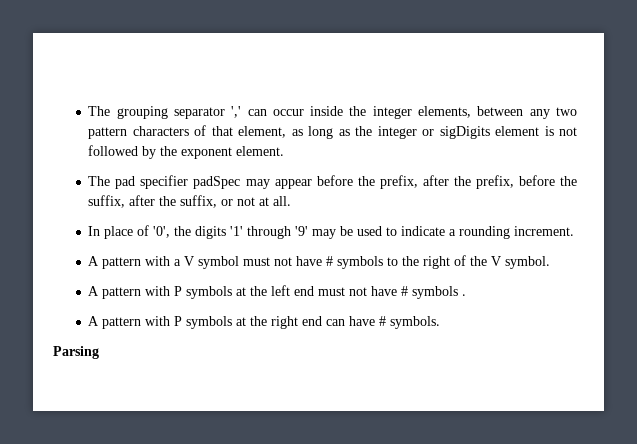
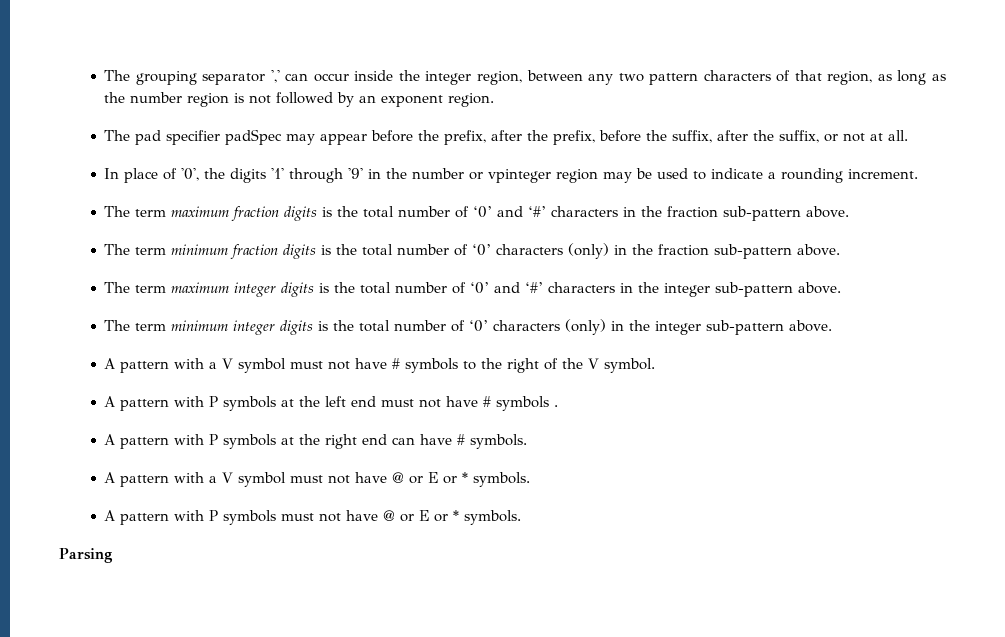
[418,106,472,118] elements, -> [477,71,523,85] region,
[238,126,287,138] element, -> [827,71,873,85] region,
[377,126,540,139] integer or sigDigits element -> [130,92,230,107] number region
[160,146,285,159] the exponent element. -> [359,93,495,107] an exponent region.
(309, 231) none -> [368,168,599,183] in the number or vpinteger region
(575, 231) none -> [104,206,850,221] [104,243,841,259] [104,282,842,297] [104,319,833,335] // The term maximum fraction digits is the total number of ‘0’ and ‘#’ characters in the fraction sub-pattern above. // The term minimum fraction digits is the total number of ‘0’ characters (only) in the fraction sub-pattern above. // The term maximum integer digits is the total number of ‘0’ and ‘#’ characters in the integer sub-pattern above. // The term minimum integer digits is the total number of ‘0’ characters (only) in the integer sub-pattern above.
(441, 322) none -> [104,472,531,487] [104,510,522,525] // A pattern with a V symbol must not have @ or E or * symbols. // A pattern with P symbols must not have @ or E or * symbols.

